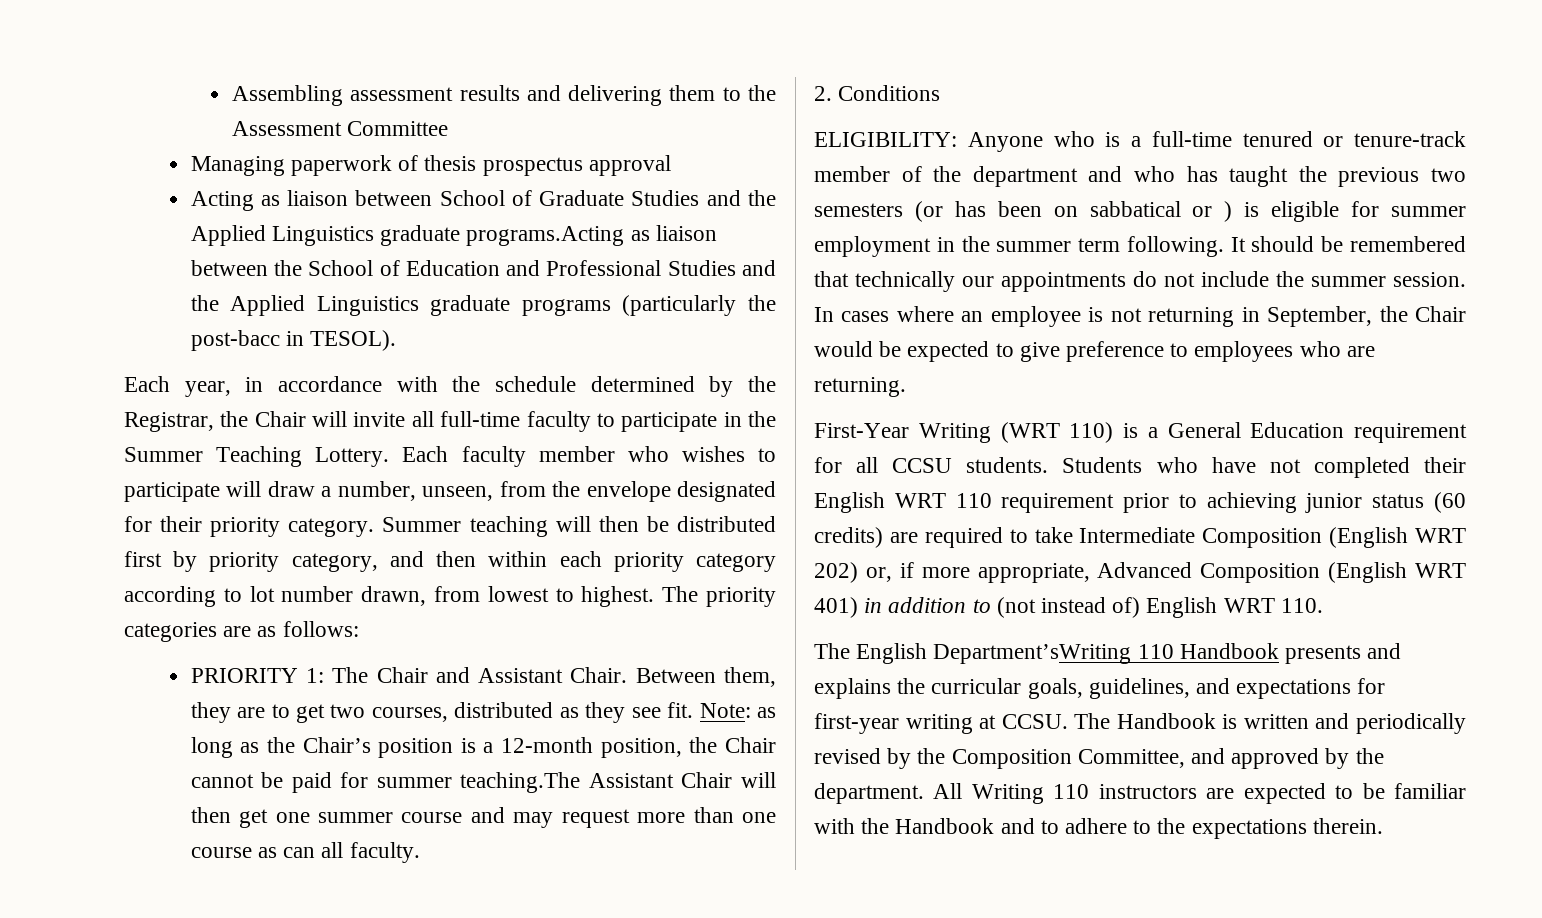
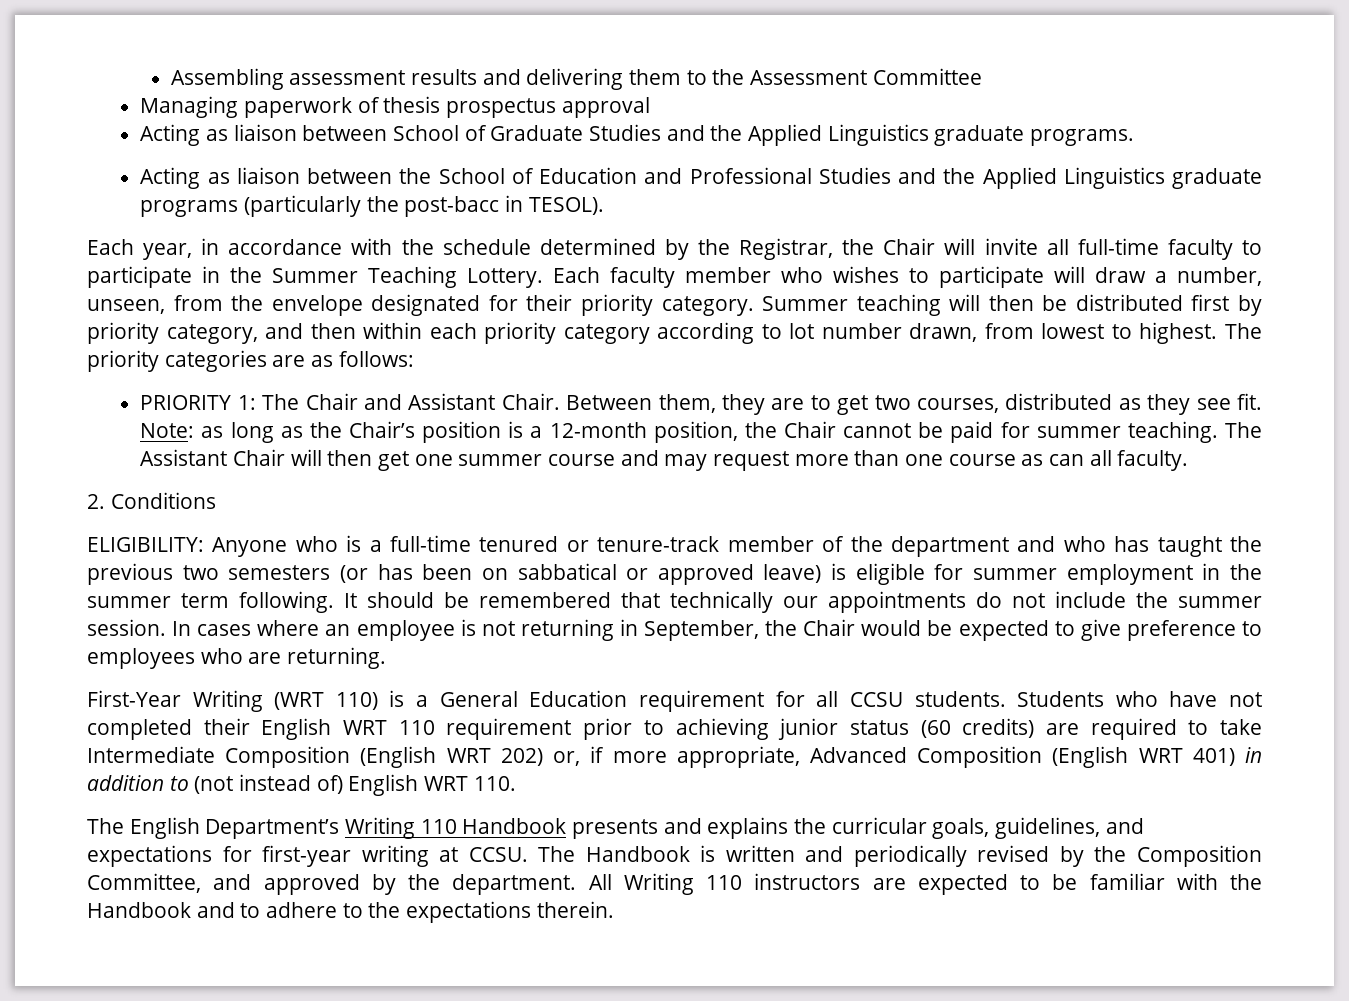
[466,226,625,246] programs.Acting -> [1030,129,1135,146] [140,167,201,189] programs. // Acting
[460,772,581,793] teaching.The -> [1127,421,1262,443] teaching. The
[1224,201,1233,222] ) -> [657,564,822,585] approved leave)
[933,644,1132,664] Department’sWriting -> [205,817,416,839] Department’s Writing

